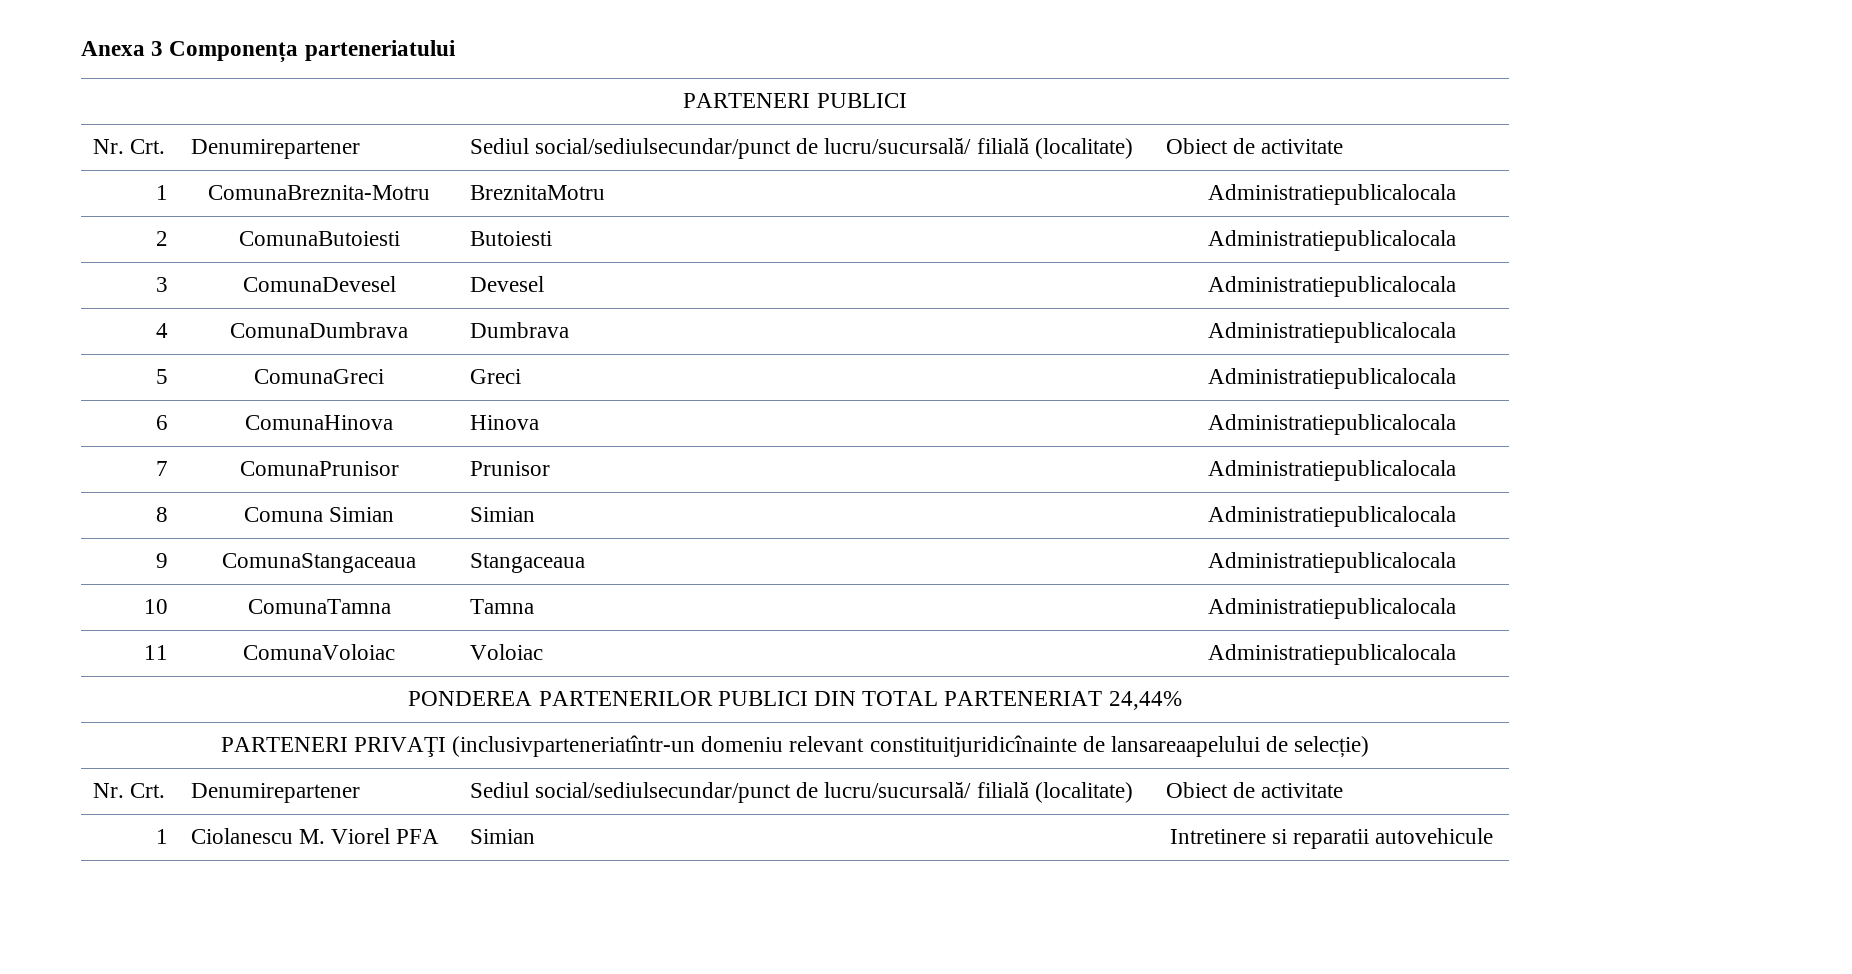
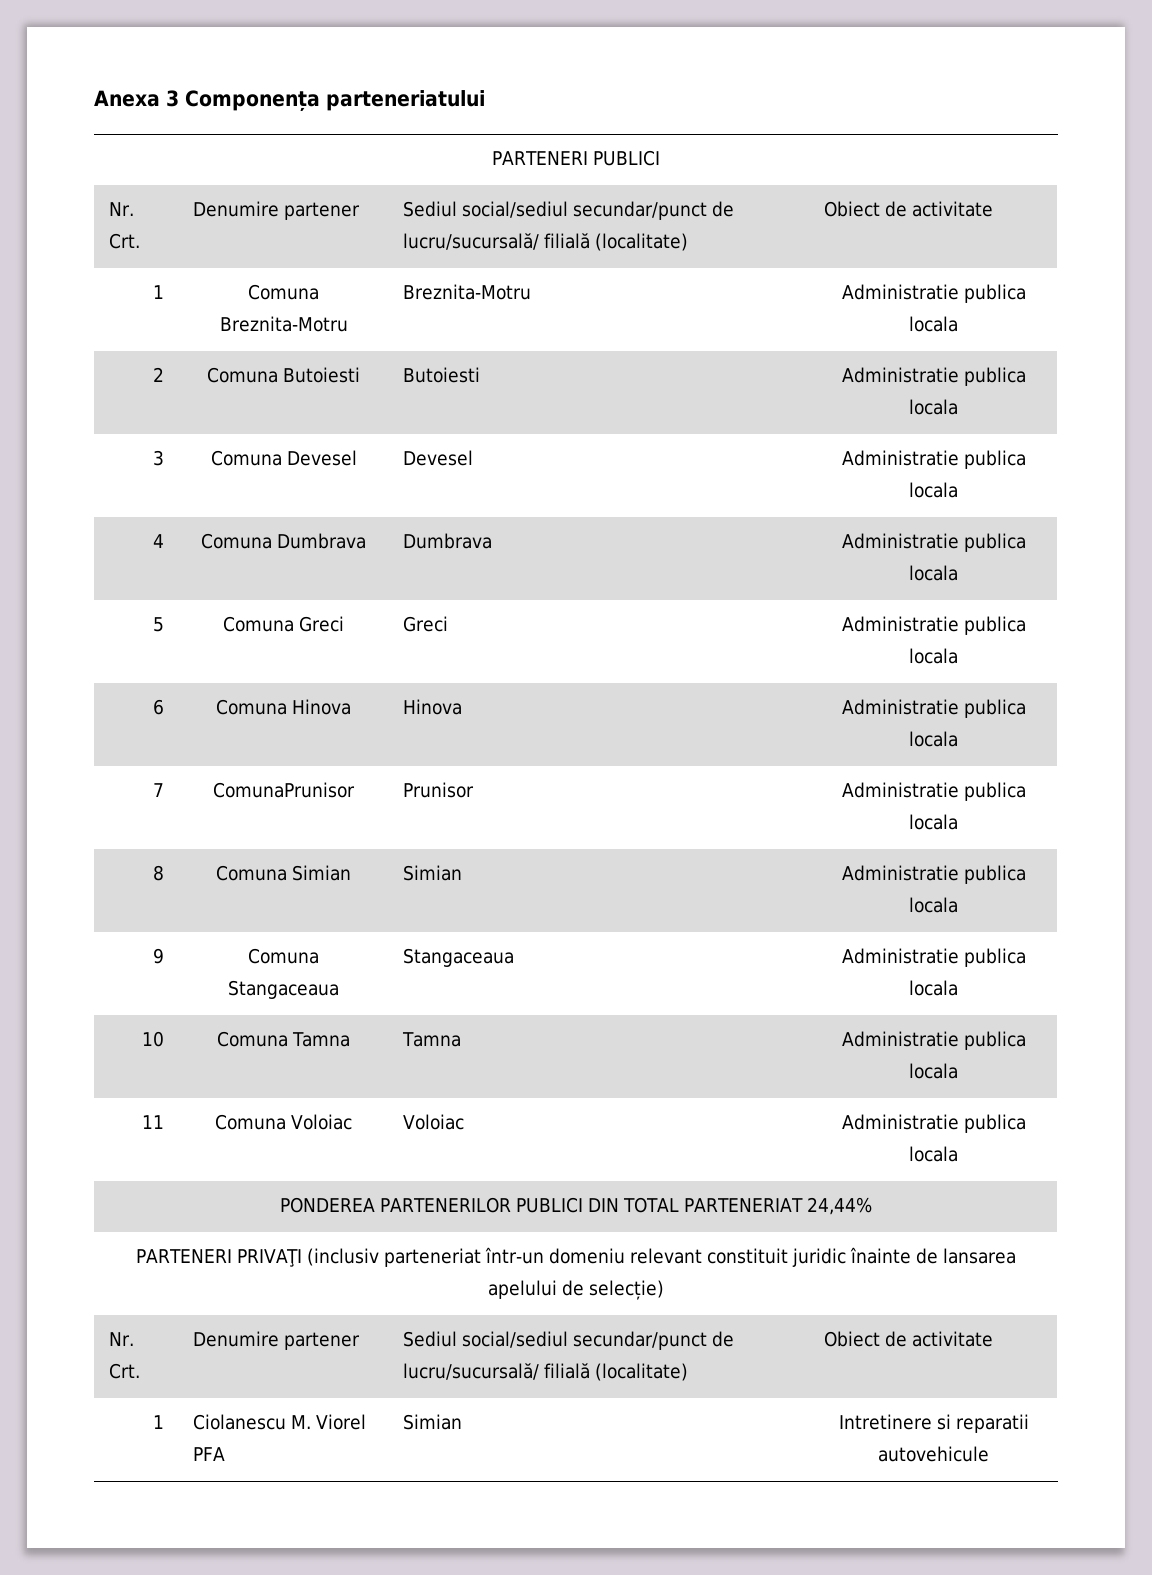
[190,139,360,159] [469,138,1133,159] [1165,138,1344,154] [156,185,169,200] [208,185,430,200] [469,185,605,200] [1207,184,1456,205] Denumirepartener | Sediul social/sediulsecundar/punct de lucru/sucursală/ filială (localitate) | Obiect de activitate // 1 | ComunaBreznita-Motru | BreznitaMotru | Administratiepublicalocala -> [193,201,361,220] [403,201,735,220] [403,233,689,251] [824,201,994,217] [152,285,164,299] [248,284,319,300] [219,316,348,332] [403,284,532,300] [841,284,1026,303] [909,316,958,332] Denumire partener | Sediul social/sediul secundar/punct de lucru/sucursală/ filială (localitate) | Obiect de activitate // 1 | Comuna Breznita-Motru | Breznita-Motru | Administratie publica locala
[238,231,400,246] [469,231,552,246] [1207,230,1456,251] ComunaButoiesti | Butoiesti | Administratiepublicalocala -> [207,367,360,383] [403,367,481,383] [841,367,1026,386] [909,399,958,415] Comuna Butoiesti | Butoiesti | Administratie publica locala
[242,276,396,292] [469,276,544,292] [1207,276,1456,297] ComunaDevesel | Devesel | Administratiepublicalocala -> [210,450,357,466] [403,450,474,466] [841,450,1026,469] [909,482,958,498] Comuna Devesel | Devesel | Administratie publica locala
[230,322,408,338] [469,322,569,338] [1207,322,1456,343] ComunaDumbrava | Dumbrava | Administratiepublicalocala -> [201,533,366,549] [403,533,493,549] [841,533,1026,552] [909,565,958,581] Comuna Dumbrava | Dumbrava | Administratie publica locala
[254,369,384,384] [469,369,521,384] [1207,368,1456,389] ComunaGreci | Greci | Administratiepublicalocala -> [223,616,344,632] [403,616,449,632] [841,616,1026,635] [909,648,958,664] Comuna Greci | Greci | Administratie publica locala
[245,415,393,430] [469,415,539,430] [1207,414,1456,435] ComunaHinova | Hinova | Administratiepublicalocala -> [216,699,351,715] [403,699,463,715] [841,699,1026,718] [909,731,958,747] Comuna Hinova | Hinova | Administratie publica locala
[1207,460,1456,481] Administratiepublicalocala -> [841,782,1026,801] [909,814,958,830] Administratie publica locala
[1207,506,1456,527] Administratiepublicalocala -> [841,865,1026,884] [909,897,958,913] Administratie publica locala
[222,553,416,573] [469,553,585,573] [1207,552,1456,573] ComunaStangaceaua | Stangaceaua | Administratiepublicalocala -> [248,948,319,964] [228,980,339,999] [403,948,515,967] [841,948,1026,967] [909,980,958,996] Comuna Stangaceaua | Stangaceaua | Administratie publica locala
[247,599,391,614] [469,599,534,614] [1207,598,1456,619] ComunaTamna | Tamna | Administratiepublicalocala -> [216,1031,351,1047] [402,1032,462,1047] [841,1031,1026,1050] [909,1063,958,1079] Comuna Tamna | Tamna | Administratie publica locala
[243,644,395,660] [469,644,543,660] [1207,644,1456,665] ComunaVoloiac | Voloiac | Administratiepublicalocala -> [215,1114,353,1130] [403,1114,465,1130] [841,1114,1026,1133] [909,1146,958,1162] Comuna Voloiac | Voloiac | Administratie publica locala
[451,735,1261,757] (inclusivparteneriatîntr-un domeniu relevant constituitjuridicînainte de lansareaapelului -> [307,1247,1017,1267] [488,1280,557,1299] (inclusiv parteneriat într-un domeniu relevant constituit juridic înainte de lansarea apelului
[190,783,360,803] [469,782,791,803] Denumirepartener | Sediul social/sediulsecundar/punct -> [193,1331,361,1350] [403,1331,708,1350] Denumire partener | Sediul social/sediul secundar/punct

